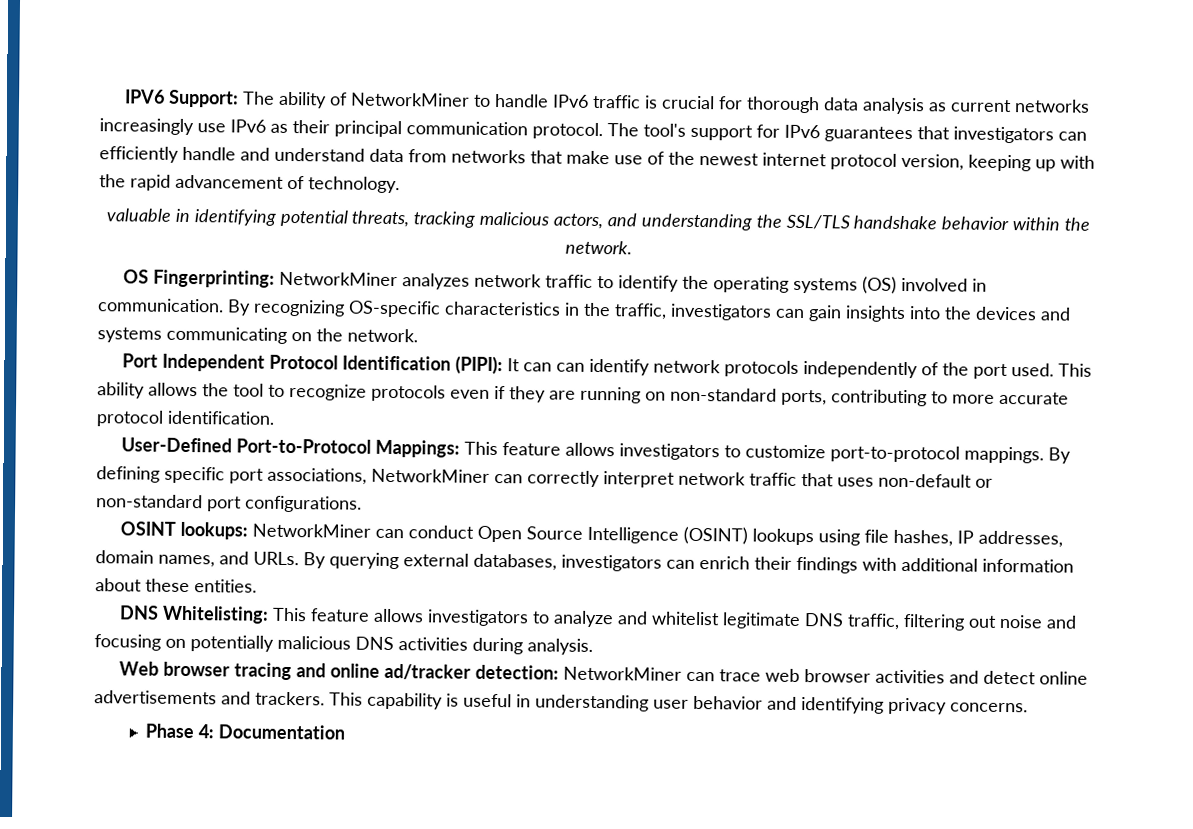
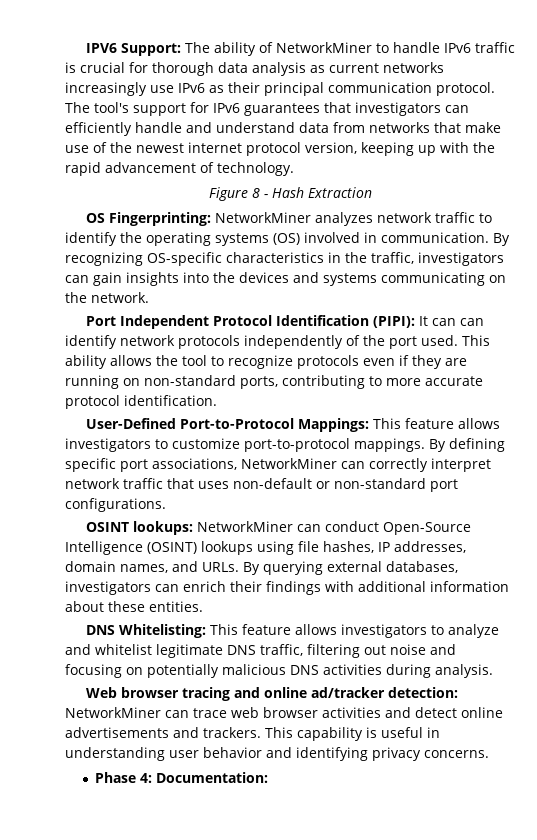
[106,208,1090,231] [564,240,632,255] valuable in identifying potential threats, tracking malicious actors, and understanding the SSL/TLS handshake behavior within the network. -> [208,187,372,201] Figure 8 - Hash Extraction
[477,525,584,543] Open Source -> [382,522,471,535] Open-Source
[217,724,345,740] Documentation -> [155,772,268,783] Documentation:

